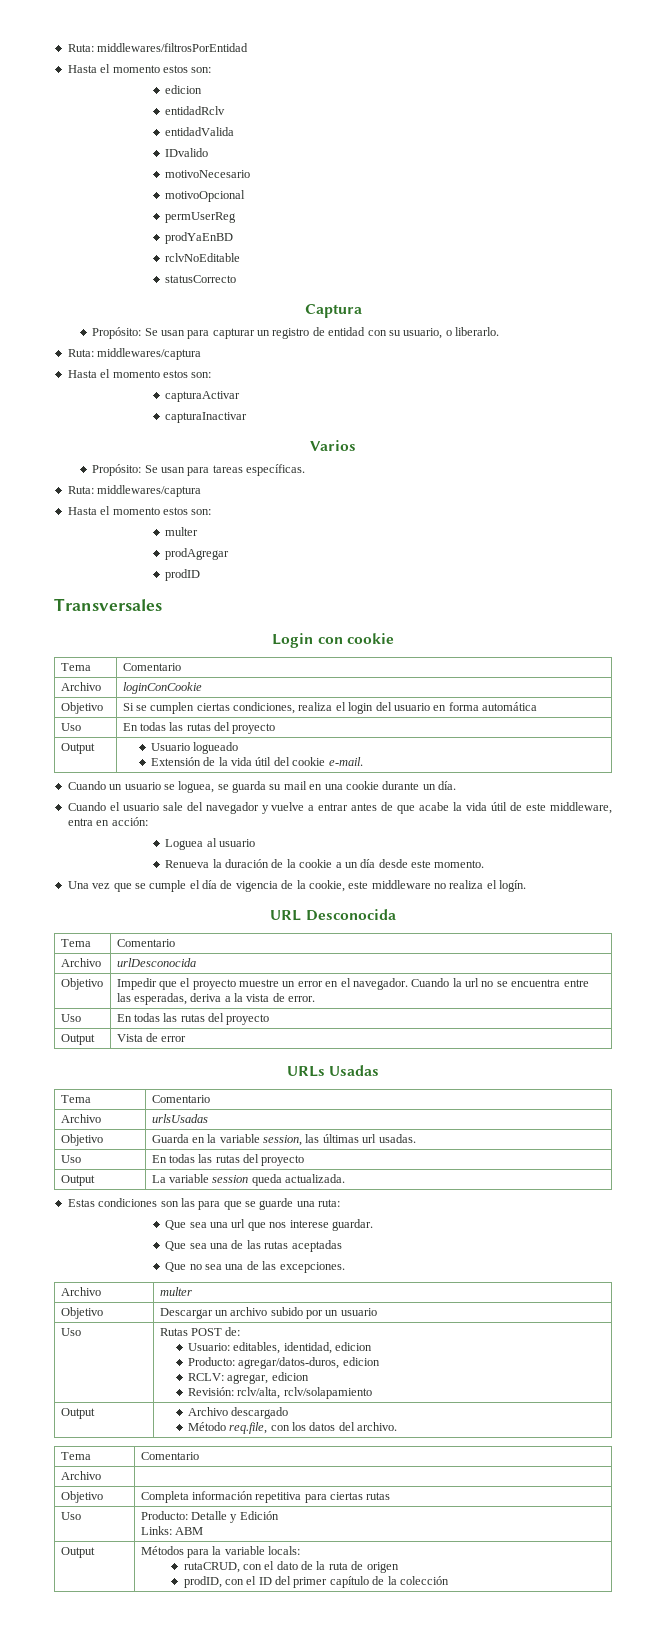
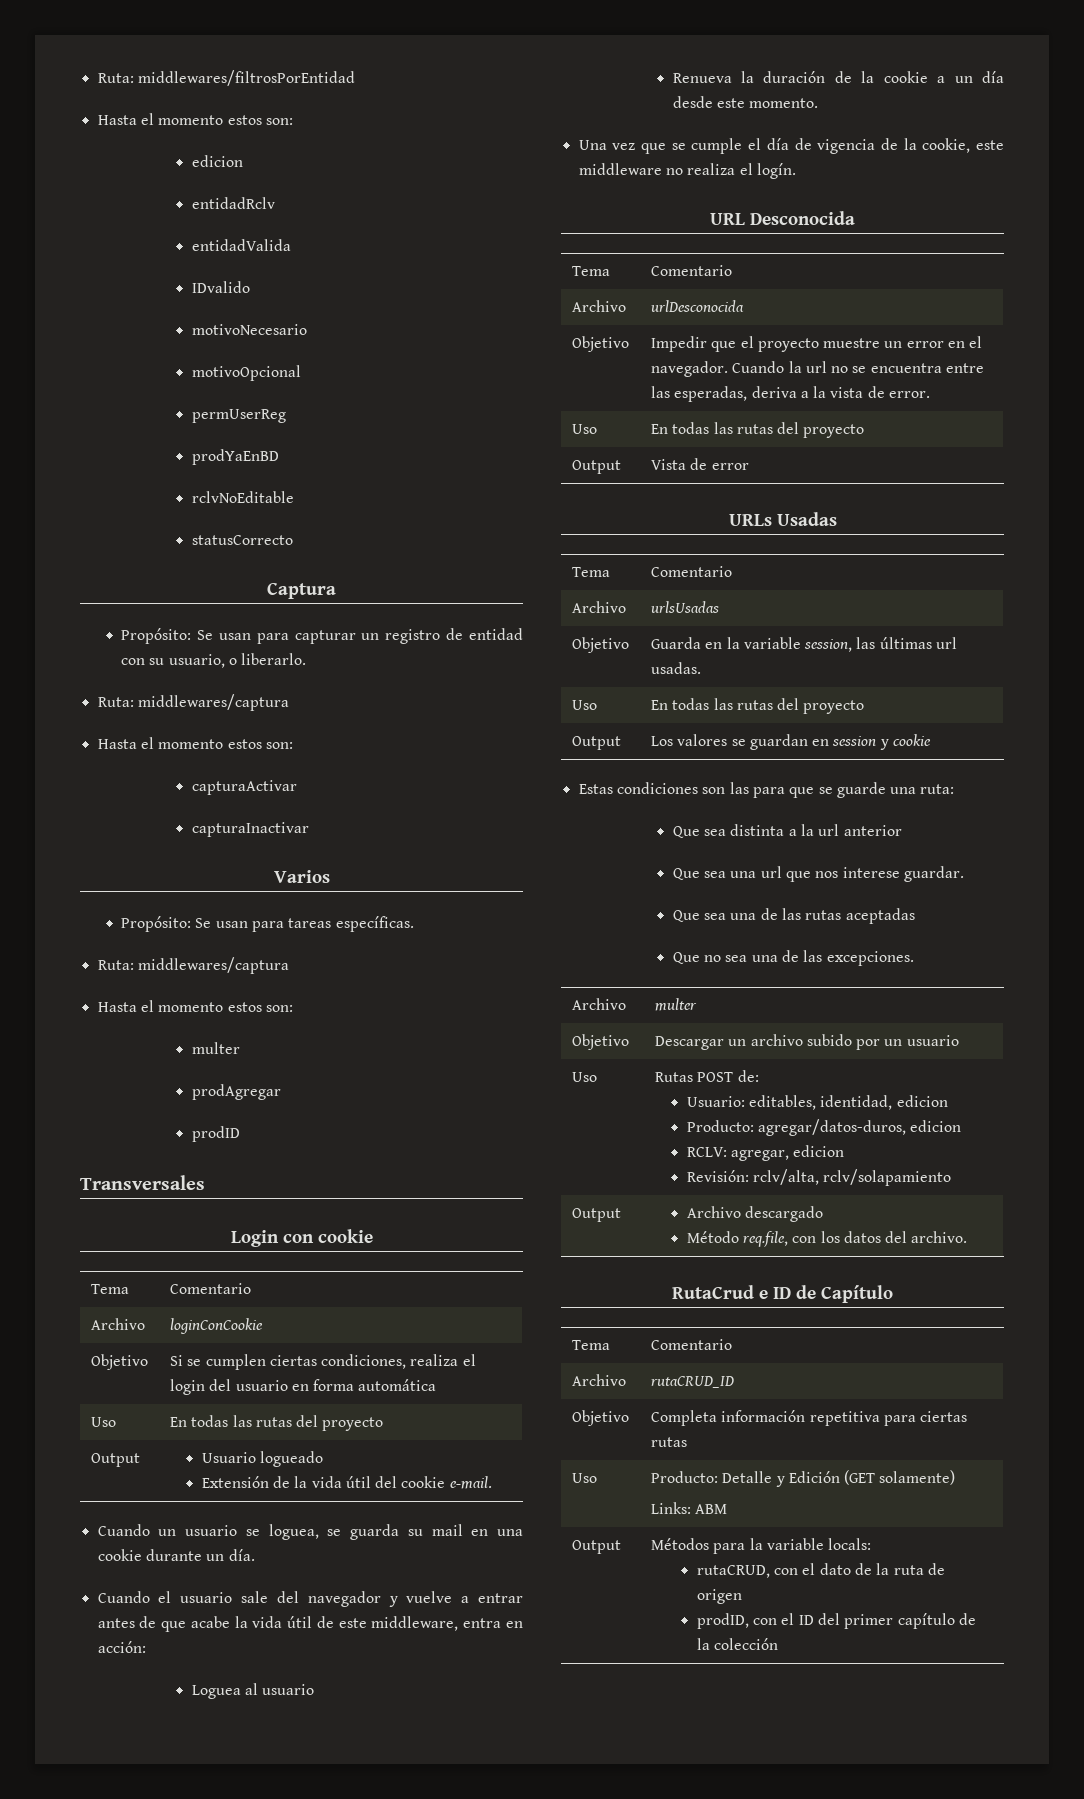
[151,1174,346,1186] La variable session queda actualizada. -> [650,734,932,750] Los valores se guardan en session y cookie
(341, 1203) none -> [672,824,902,838] // Que sea distinta a la url anterior
[60,1452,91,1460] [140,1452,199,1460] [60,1471,101,1480] // Tema | Comentario // Archivo | -> [672,1285,893,1303] [571,1340,610,1350] [650,1339,732,1350] [571,1374,626,1386] [650,1376,734,1388] // RutaCrud e ID de Capítulo // Tema | Comentario // Archivo | rutaCRUD_ID
(279, 1515) none -> [844,1470,956,1485] (GET solamente)

